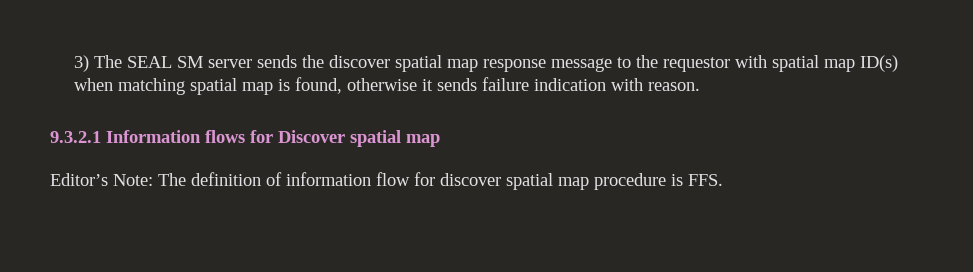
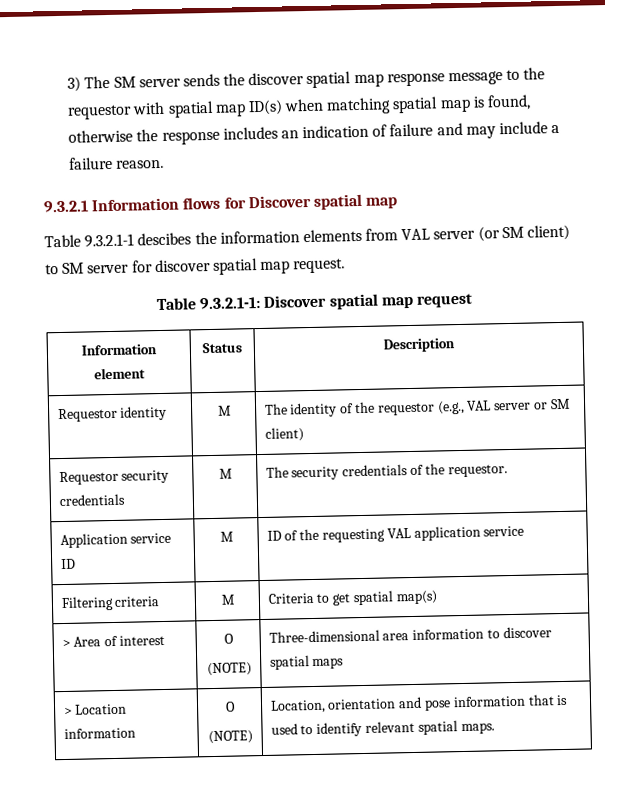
[127,56,173,68] SEAL -> (111, 82) none
[422,77,644,91] it sends failure indication with -> [136,121,561,145] [69,156,114,170] the response includes an indication of failure and may include a failure
[50,172,723,190] Editor’s Note: The definition of information flow for discover spatial map procedure is FFS. -> [44,224,571,248] [45,258,346,275] [156,293,473,311] [81,344,157,356] [94,367,146,380] [202,342,242,354] [383,338,455,353] [57,405,168,423] [217,405,232,416] [263,398,571,418] [264,427,304,442] [58,469,170,486] [58,493,125,507] [218,468,233,479] [265,463,508,481] [59,532,172,549] [60,558,76,570] [219,531,234,542] [266,525,525,543] [60,596,161,612] [220,594,236,605] [267,590,438,606] [61,634,165,648] [223,633,234,644] [206,662,252,677] [268,626,552,643] [269,655,345,670] [63,703,128,716] [63,727,136,740] [224,701,236,712] [207,730,253,745] [269,694,569,714] [270,720,495,737] Table 9.3.2.1-1 descibes the information elements from VAL server (or SM client) to SM server for discover spatial map request. // Table 9.3.2.1-1: Discover spatial map request // Information element | Status | Description // Requestor identity | M | The identity of the requestor (e.g., VAL server or SM client) // Requestor security credentials | M | The security credentials of the requestor. // Application service ID | M | ID of the requesting VAL application service // Filtering criteria | M | Criteria to get spatial map(s) // > Area of interest | O // (NOTE) | Three-dimensional area information to discover spatial maps // > Location information | O // (NOTE) | Location, orientation and pose information that is used to identify relevant spatial maps.

